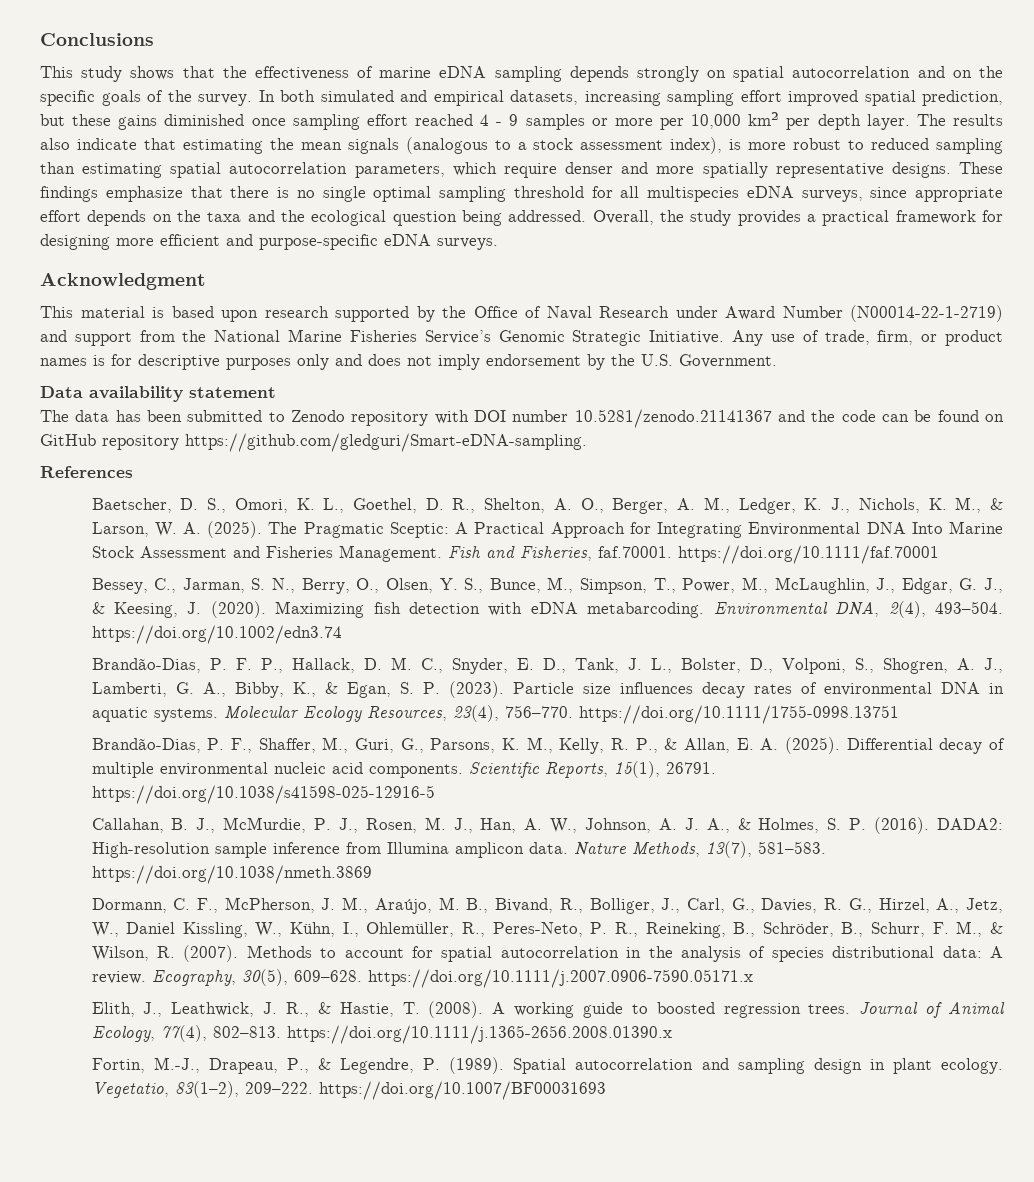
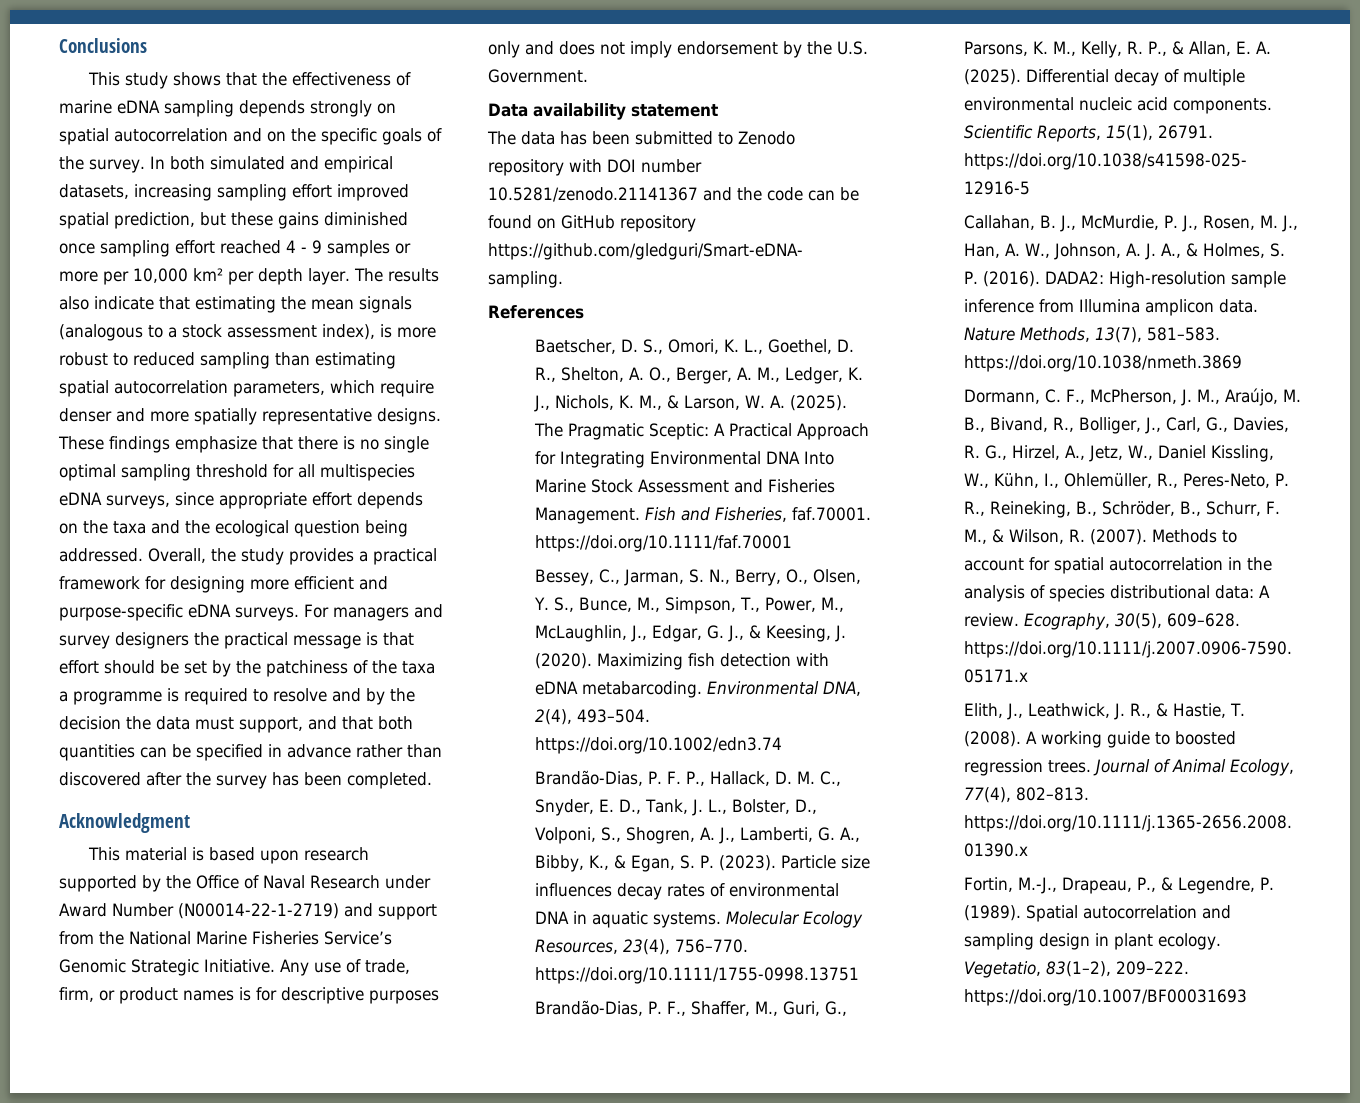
(498, 244) none -> [304,604,443,621] [59,632,414,649] [59,660,435,677] [59,688,415,705] [59,716,413,733] [59,744,442,761] [59,772,432,789] For managers and survey designers the practical message is that effort should be set by the patchiness of the taxa a programme is required to resolve and by the decision the data must support, and that both quantities can be specified in advance rather than discovered after the survey has been completed.

